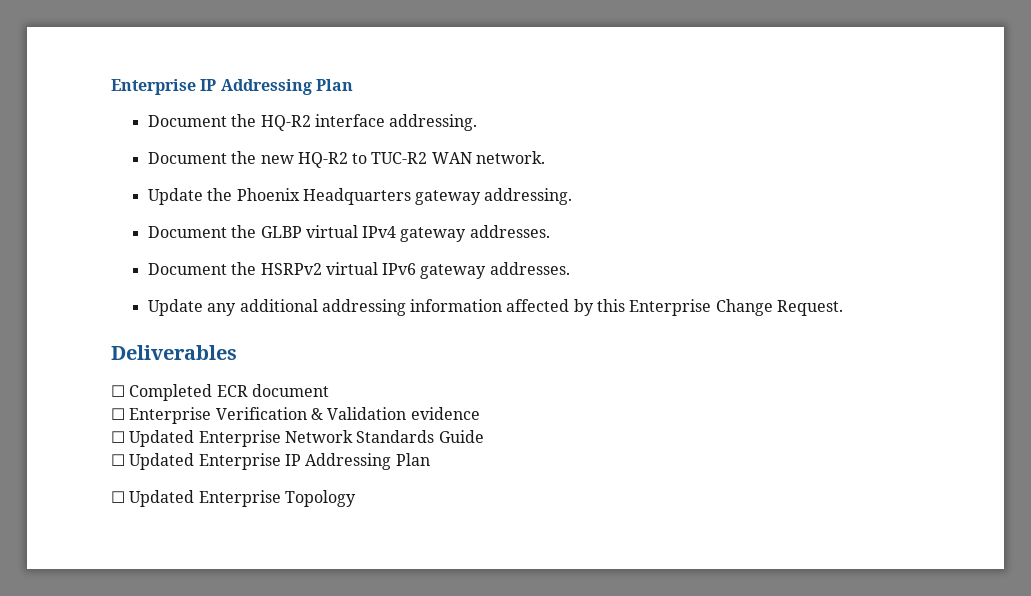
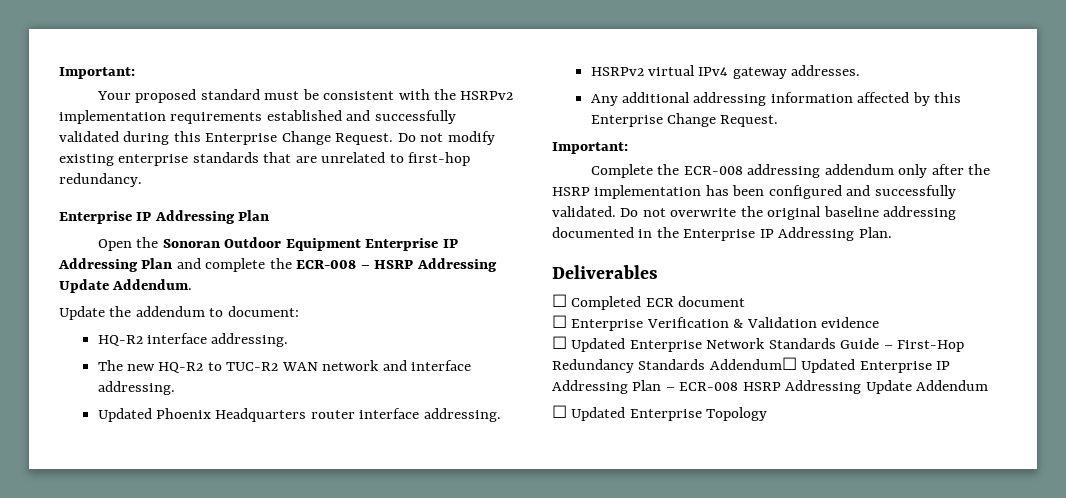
[111,79,353,95] [147,114,257,127] Enterprise IP Addressing Plan // Document the -> [59,67,135,79] [96,89,514,103] [59,110,456,124] [59,131,495,145] [59,152,471,166] [59,173,142,187] [59,210,270,224] [97,237,458,251] [58,258,497,272] [59,279,193,293] [59,306,299,320] Important: // Your proposed standard must be consistent with the HSRPv2 implementation requirements established and successfully validated during this Enterprise Change Request. Do not modify existing enterprise standards that are unrelated to first-hop redundancy. // Enterprise IP Addressing Plan // Open the Sonoran Outdoor Equipment Enterprise IP Addressing Plan and complete the ECR-008 – HSRP Addressing Update Addendum. // Update the addendum to document: //
[147,151,257,164] Document the -> [97,360,123,371] The
[476,151,546,164] [147,188,573,205] [147,225,550,242] [147,262,570,279] [147,299,237,316] network. // Update the Phoenix Headquarters gateway addressing. // Document the GLBP virtual IPv4 gateway addresses. // Document the HSRPv2 virtual IPv6 gateway addresses. // Update any -> [322,360,472,371] [97,381,175,395] [97,408,501,422] [590,65,861,79] [590,94,618,106] network and interface addressing. // Updated Phoenix Headquarters router interface addressing. // HSRPv2 virtual IPv4 gateway addresses. // Any
(844, 308) none -> [552,142,628,154] [590,164,990,178] [552,185,956,199] [552,206,957,220] [552,227,892,241] // Important: // Complete the ECR-008 addressing addendum only after the HSRP implementation has been configured and successfully validated. Do not overwrite the original baseline addressing documented in the Enterprise IP Addressing Plan.
[111,454,125,466] // ☐ -> [883,340,965,352] [552,357,797,373] – First-Hop Redundancy Standards Addendum☐
(430, 459) none -> [665,380,989,394] – ECR-008 HSRP Addressing Update Addendum

